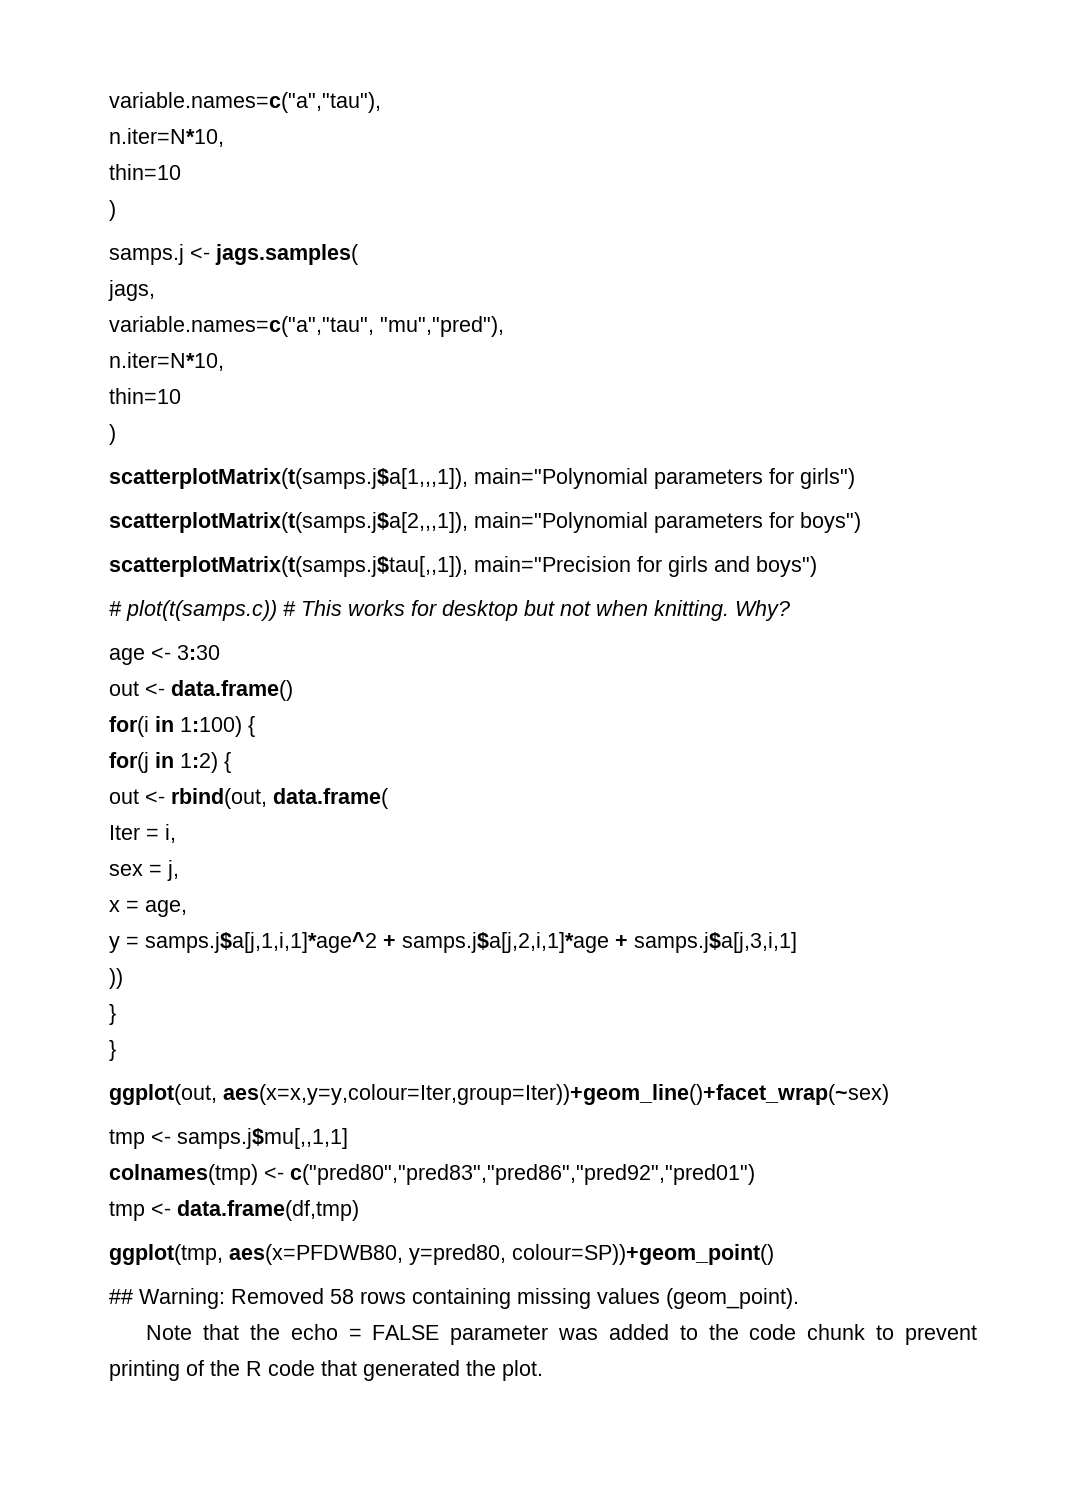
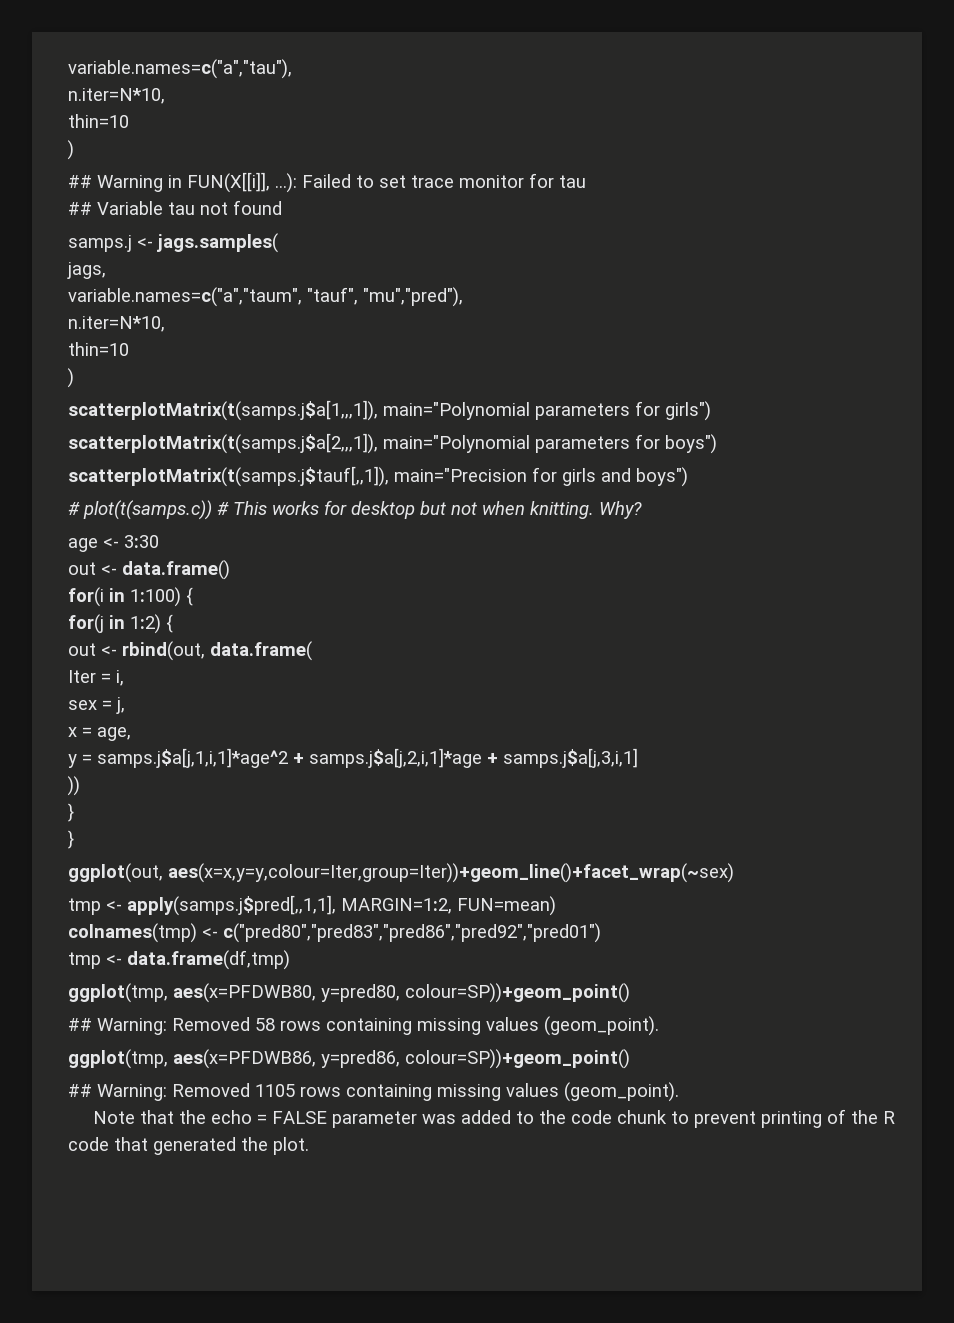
(116, 210) none -> [68,172,586,193] [68,200,282,215] // ## Warning in FUN(X[[i]], ...): Failed to set trace monitor for tau // ## Variable tau not found
[109,316,374,337] variable.names=c("a","tau", -> [68,287,358,307] variable.names=c("a","taum", "tauf",
[109,556,468,577] scatterplotMatrix(t(samps.j$tau[,,1]), -> [68,466,389,487] scatterplotMatrix(t(samps.j$tauf[,,1]),
[177,1128,348,1149] samps.j$mu[,,1,1] -> [127,895,556,916] apply(samps.j$pred[,,1,1], MARGIN=1:2, FUN=mean)
(799, 1298) none -> [68,1049,630,1069] [68,1082,679,1102] // ggplot(tmp, aes(x=PFDWB86, y=pred86, colour=SP))+geom_point() // ## Warning: Removed 1105 rows containing missing values (geom_point).

